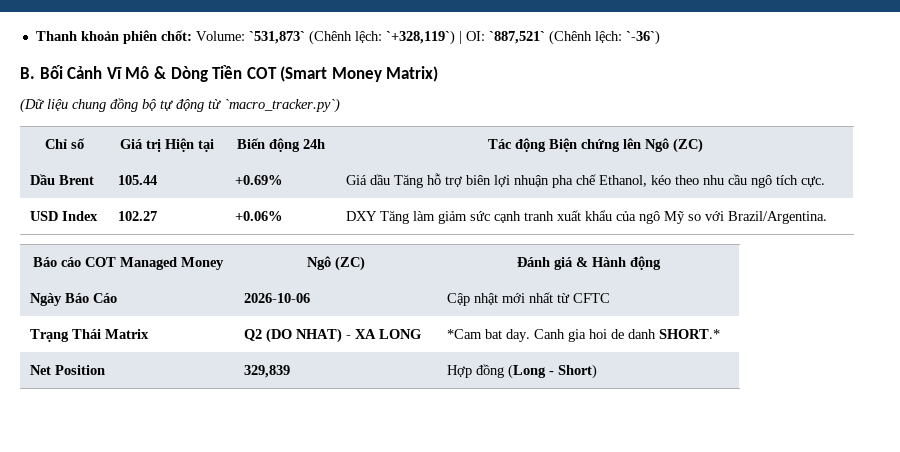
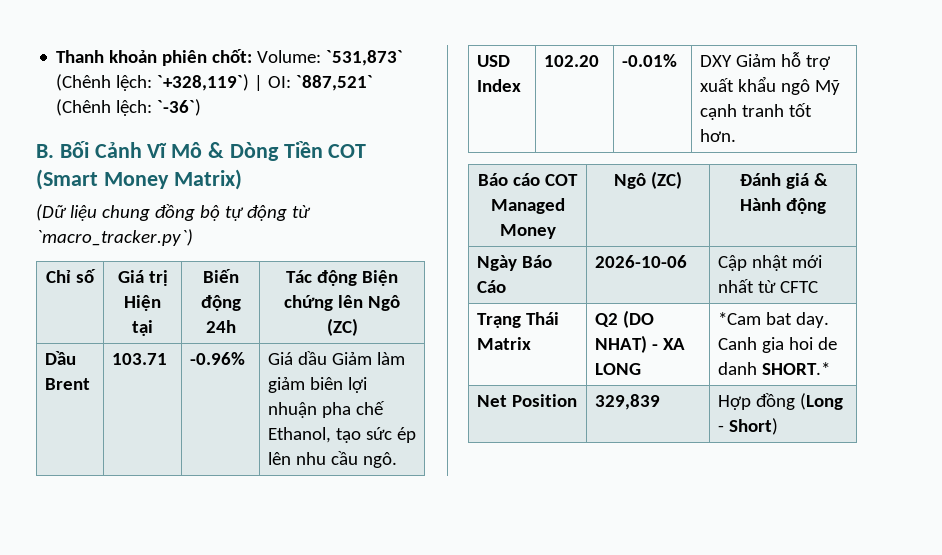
[117,175,157,185] [234,175,283,185] 105.44 | +0.69% -> [111,353,167,365] [189,352,245,365] 103.71 | -0.96%
[393,173,462,188] Tăng hỗ trợ -> [331,352,405,365] [267,377,305,393] Giảm làm giảm
[650,174,825,188] kéo theo nhu cầu ngô tích cực. -> [335,427,416,443] [267,451,397,468] tạo sức ép lên nhu cầu ngô.
[117,211,157,221] [234,211,283,221] 102.27 | +0.06% -> [543,55,599,67] [621,54,677,67] 102.20 | -0.01%
[379,210,827,224] Tăng làm giảm sức cạnh tranh xuất khẩu của ngô Mỹ so với Brazil/Argentina. -> [735,52,830,70] [699,76,840,95] [699,103,812,120] [699,129,736,142] Giảm hỗ trợ xuất khẩu ngô Mỹ cạnh tranh tốt hơn.

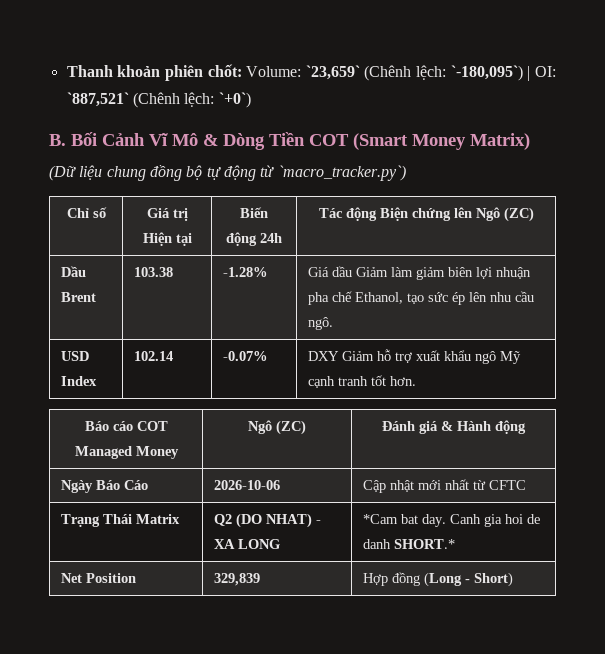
[326,50,404,66] [56,74,250,91] `531,873` (Chênh lệch: `+328,119`) -> [305,65,523,81] `23,659` (Chênh lệch: `-180,095`)
[157,99,202,116] `-36`) -> [218,92,251,108] `+0`)
[111,353,167,365] [189,352,245,365] 103.71 | -0.96% -> [134,267,174,277] [223,267,269,277] 103.38 | -1.28%
[543,55,599,67] [621,54,677,67] 102.20 | -0.01% -> [134,351,174,361] [223,351,269,361] 102.14 | -0.07%

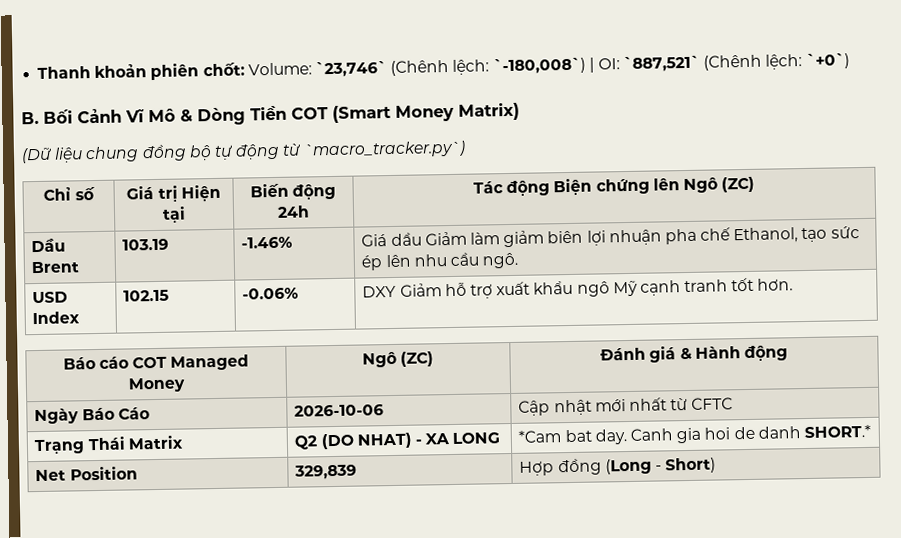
[305,65,523,81] `23,659` (Chênh lệch: `-180,095`) -> [314,57,586,78] `23,746` (Chênh lệch: `-180,008`)
[134,267,174,277] [223,267,269,277] 103.38 | -1.28% -> [122,238,170,251] [241,236,294,249] 103.19 | -1.46%
[134,351,174,361] [223,351,269,361] 102.14 | -0.07% -> [123,289,170,302] [242,287,300,300] 102.15 | -0.06%

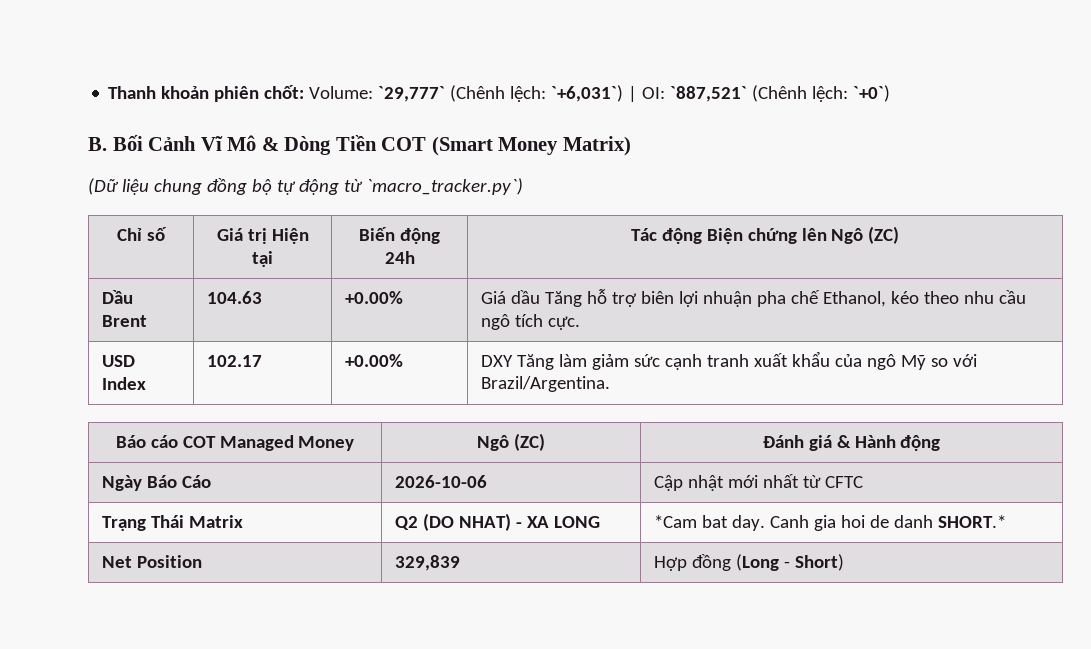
[314,57,586,78] `23,746` (Chênh lệch: `-180,008`) -> [378,85,624,102] `29,777` (Chênh lệch: `+6,031`)
[122,238,170,251] [241,236,294,249] 103.19 | -1.46% -> [207,291,263,304] [345,291,404,304] 104.63 | +0.00%
[424,230,545,248] Giảm làm giảm -> [545,289,637,307] Tăng hỗ trợ
[801,226,860,243] [361,252,519,271] tạo sức ép lên nhu cầu ngô. -> [890,290,1026,304] [481,314,581,330] kéo theo nhu cầu ngô tích cực.
[123,289,170,302] [242,287,300,300] 102.15 | -0.06% -> [207,355,263,367] [345,354,404,367] 102.17 | +0.00%
[399,282,493,299] Giảm hỗ trợ -> [517,354,750,370] Tăng làm giảm sức cạnh tranh
(574, 287) none -> [834,354,862,367] của
[639,277,794,296] cạnh tranh tốt hơn. -> [930,354,977,367] [481,376,611,392] so với Brazil/Argentina.

